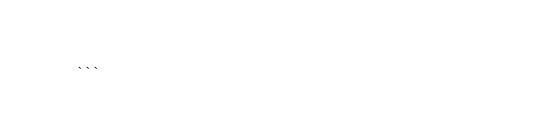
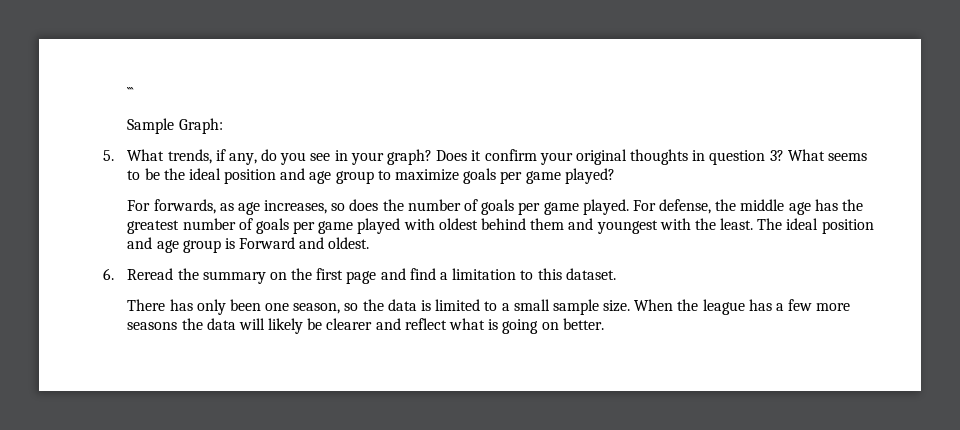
(101, 71) none -> [127,118,223,134] [103,149,868,165] [127,168,615,184] [127,199,864,215] [127,218,874,234] [127,237,370,253] [103,268,616,284] [127,299,851,315] [127,318,604,334] // Sample Graph: // 5. What trends, if any, do you see in your graph? Does it confirm your original thoughts in question 3? What seems to be the ideal position and age group to maximize goals per game played? // For forwards, as age increases, so does the number of goals per game played. For defense, the middle age has the greatest number of goals per game played with oldest behind them and youngest with the least. The ideal position and age group is Forward and oldest. // 6. Reread the summary on the first page and find a limitation to this dataset. // There has only been one season, so the data is limited to a small sample size. When the league has a few more seasons the data will likely be clearer and reflect what is going on better.

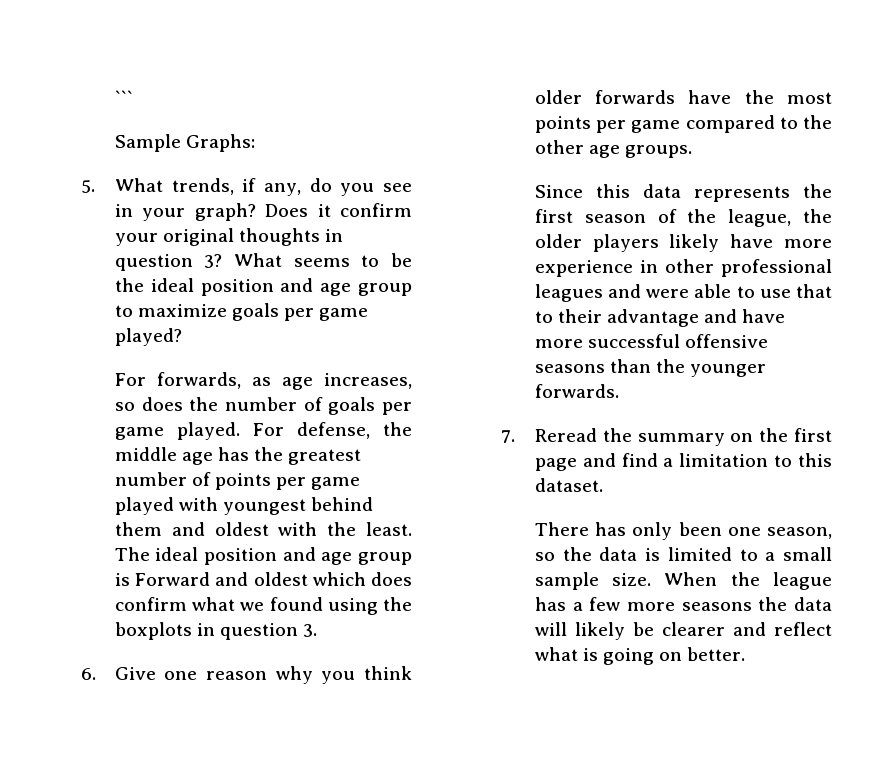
[178,118,223,134] Graph: -> [185,134,255,152] Graphs:
[255,218,289,234] goals -> [215,473,272,490] points
[438,218,478,230] oldest -> [223,499,307,515] youngest
[596,220,658,234] youngest -> [214,522,269,536] oldest
[328,237,370,249] [103,268,115,280] oldest. // 6. -> [253,572,412,586] [114,597,412,615] [114,622,318,640] [80,666,412,684] [534,90,832,104] [534,115,832,133] [534,140,693,158] [534,184,832,202] [534,209,832,227] [534,234,832,252] [534,259,833,277] [534,284,832,302] [534,309,786,327] [534,334,769,348] [534,359,767,377] [534,384,619,398] [500,430,515,443] oldest which does confirm what we found using the boxplots in question 3. // 6. Give one reason why you think older forwards have the most points per game compared to the other age groups. // Since this data represents the first season of the league, the older players likely have more experience in other professional leagues and were able to use that to their advantage and have more successful offensive seasons than the younger forwards. // 7.

